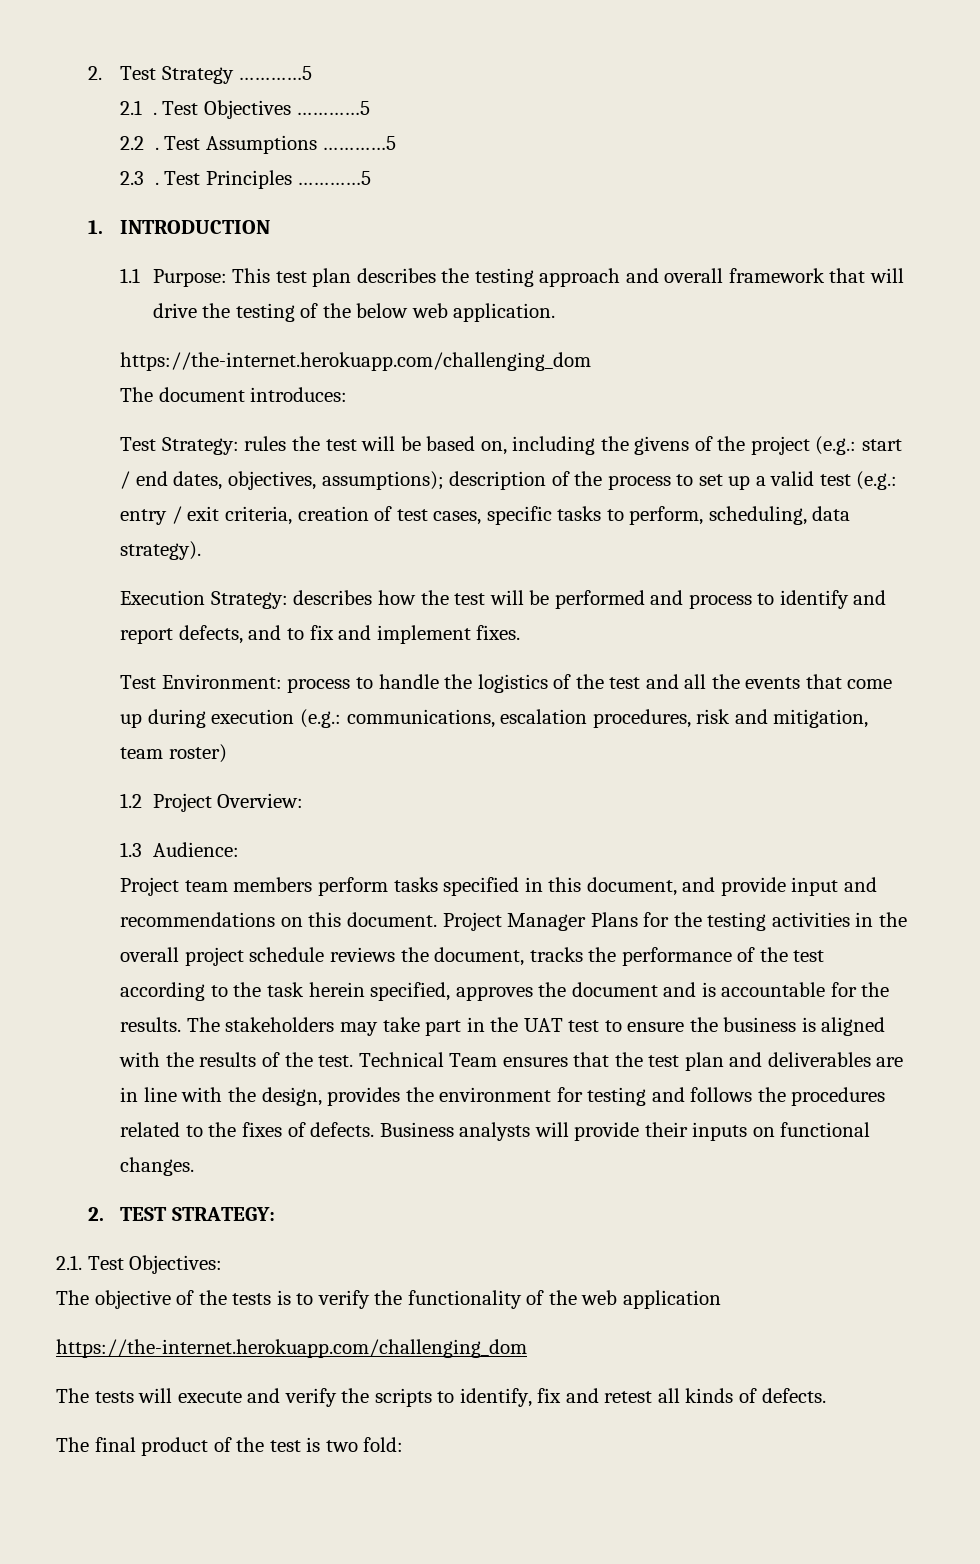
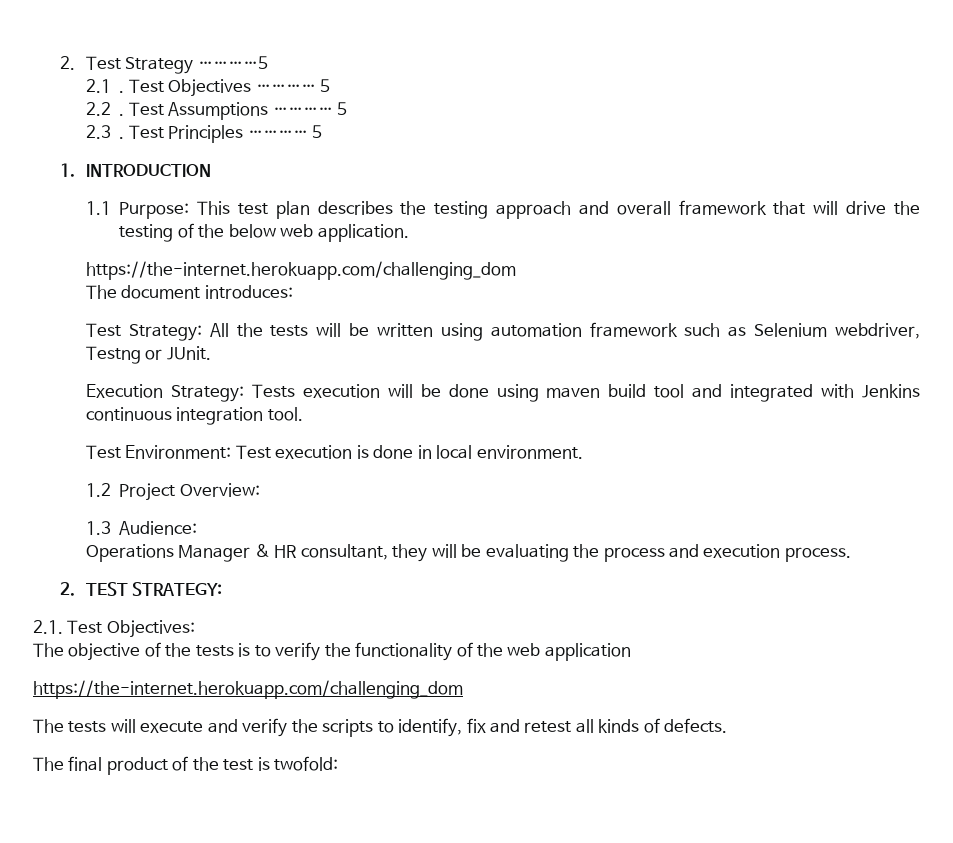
[296,101,371,115] …………5 -> [255,79,331,92] ………… 5
[322,136,397,150] …………5 -> [272,102,348,115] ………… 5
[297,171,372,185] …………5 -> [247,125,323,138] ………… 5
[244,436,902,455] [120,471,898,490] [120,506,851,525] [120,541,202,560] [120,590,887,609] [120,625,521,644] [120,674,893,693] [120,709,869,728] [120,744,227,763] rules the test will be based on, including the givens of the project (e.g.: start / end dates, objectives, assumptions); description of the process to set up a valid test (e.g.: entry / exit criteria, creation of test cases, specific tasks to perform, scheduling, data strategy). // Execution Strategy: describes how the test will be performed and process to identify and report defects, and to fix and implement fixes. // Test Environment: process to handle the logistics of the test and all the events that come up during execution (e.g.: communications, escalation procedures, risk and mitigation, team roster) -> [209,322,920,341] [86,346,211,364] [86,384,921,402] [86,407,303,425] [86,445,583,459] All the tests will be written using automation framework such as Selenium webdriver, Testng or JUnit. // Execution Strategy: Tests execution will be done using maven build tool and integrated with Jenkins continuous integration tool. // Test Environment: Test execution is done in local environment.
[120,877,877,896] [120,912,907,931] [120,947,825,966] [120,982,890,1001] [120,1017,886,1036] [119,1052,904,1071] [120,1087,886,1106] [120,1122,871,1141] [120,1157,195,1176] Project team members perform tasks specified in this document, and provide input and recommendations on this document. Project Manager Plans for the testing activities in the overall project schedule reviews the document, tracks the performance of the test according to the task herein specified, approves the document and is accountable for the results. The stakeholders may take part in the UAT test to ensure the business is aligned with the results of the test. Technical Team ensures that the test plan and deliverables are in line with the design, provides the environment for testing and follows the procedures related to the fixes of defects. Business analysts will provide their inputs on functional changes. -> [86,544,851,562] Operations Manager & HR consultant, they will be evaluating the process and execution process.
[325,1437,404,1452] two fold: -> [274,756,339,771] twofold:

